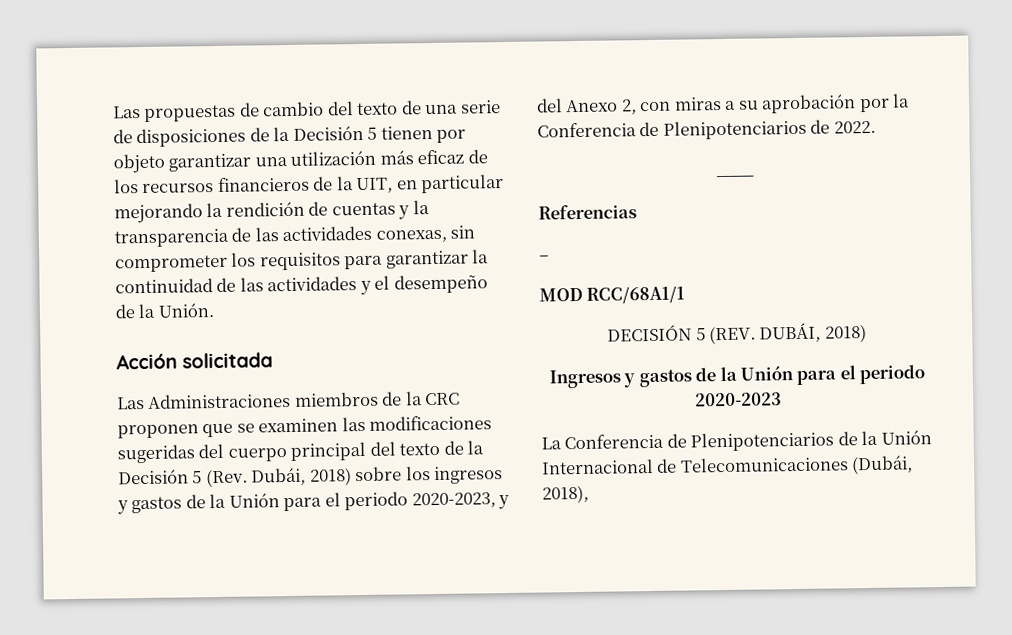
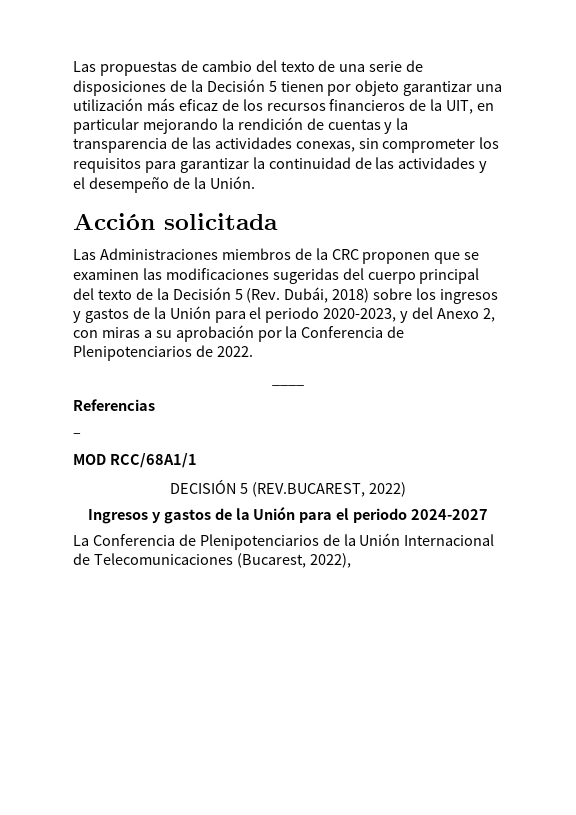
[709,322,867,345] (REV. DUBÁI, 2018) -> [251,482,406,497] (REV.BUCAREST, 2022)
[694,392,782,407] 2020-2023 -> [411,509,489,520] 2024-2027
[851,455,914,475] [542,484,589,504] (Dubái, 2018), -> [236,553,351,568] (Bucarest, 2022),

